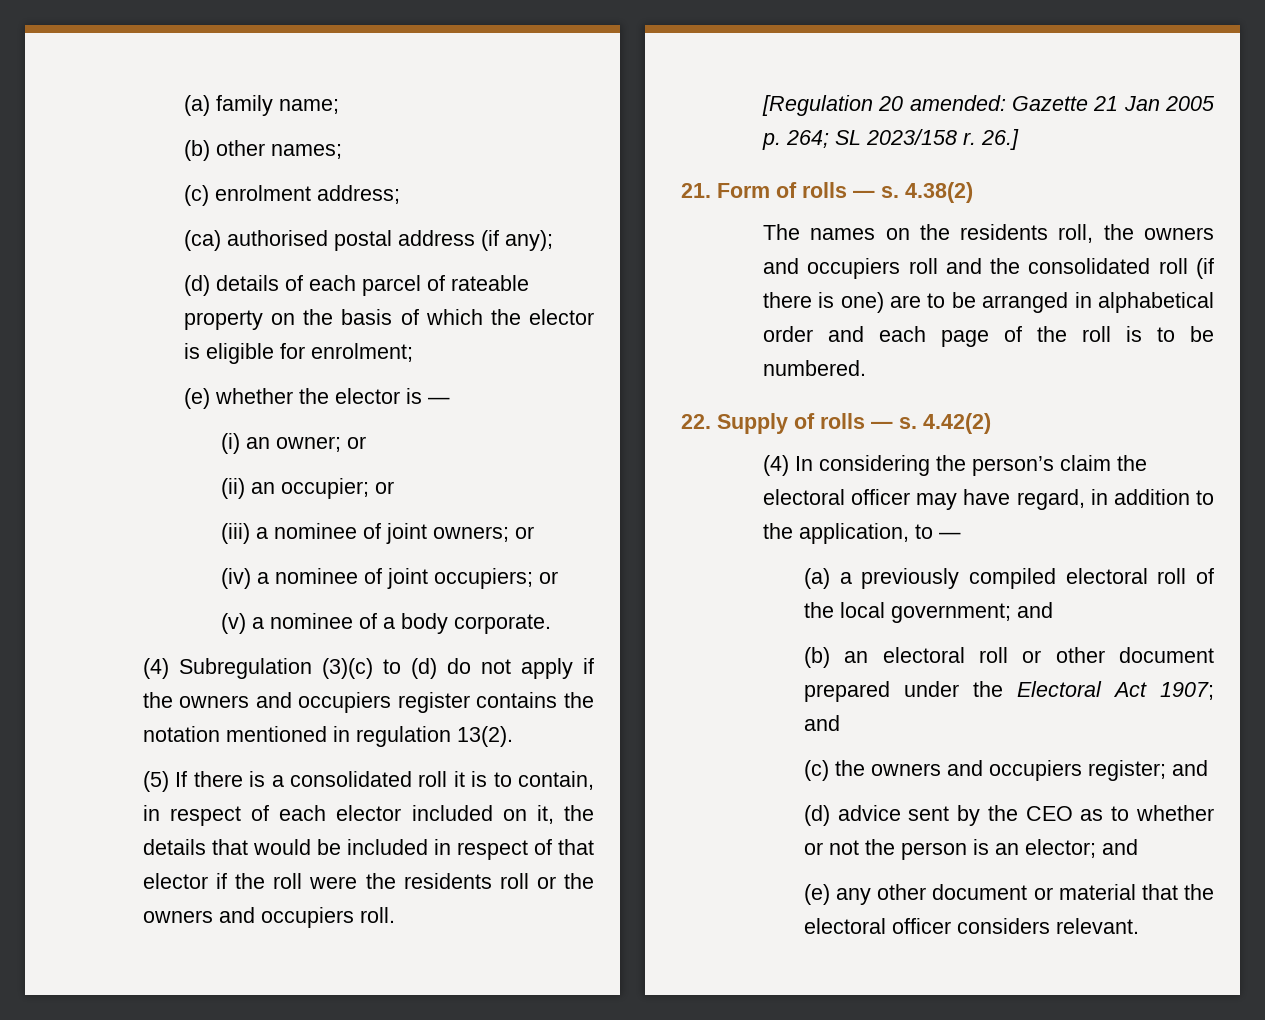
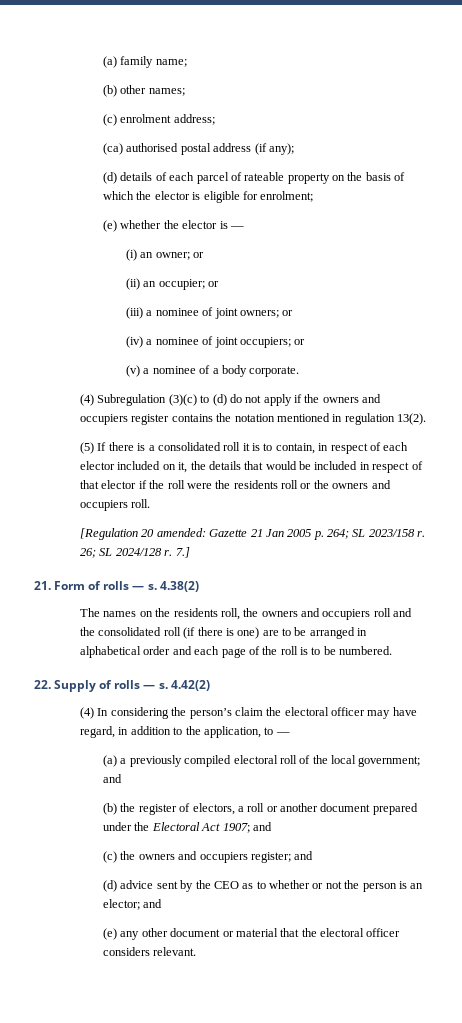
[980,129,1019,150] 26.] -> [80,547,190,558] 26; SL 2024/128 r. 7.]
[844,647,1105,663] an electoral roll or other -> [120,803,319,815] the register of electors, a roll or another

